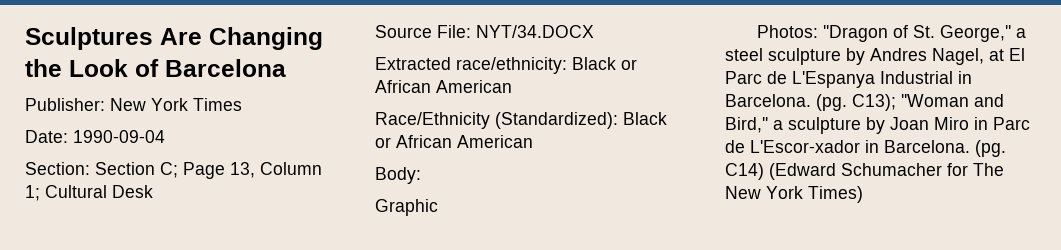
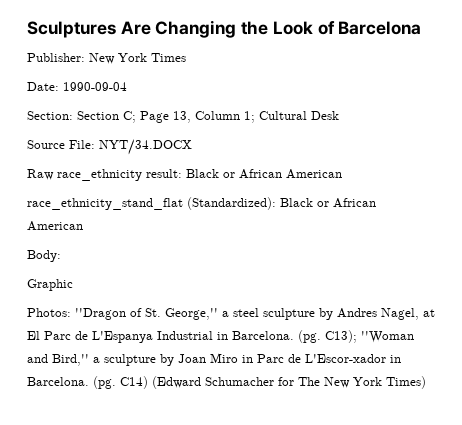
[375,57,637,74] [375,80,512,93] [375,112,490,129] Extracted race/ethnicity: Black or African American // Race/Ethnicity -> [27,169,342,181] [27,198,183,210] Raw race_ethnicity result: Black or African American // race_ethnicity_stand_flat

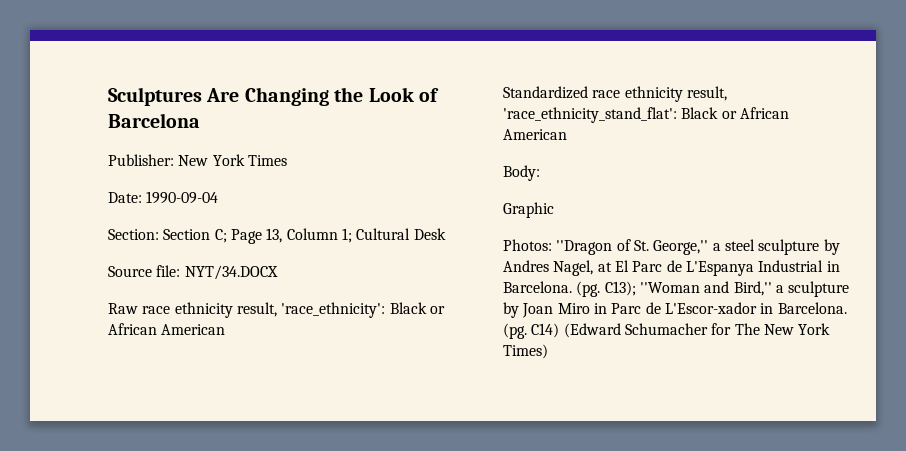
[69,140,95,149] File: -> [156,265,181,277] file:
[57,169,342,181] [27,197,276,210] race_ethnicity result: Black or African American // race_ethnicity_stand_flat (Standardized): -> [142,302,445,318] [108,323,226,335] [503,86,727,102] [503,107,677,123] race ethnicity result, 'race_ethnicity': Black or African American // Standardized race ethnicity result, 'race_ethnicity_stand_flat':

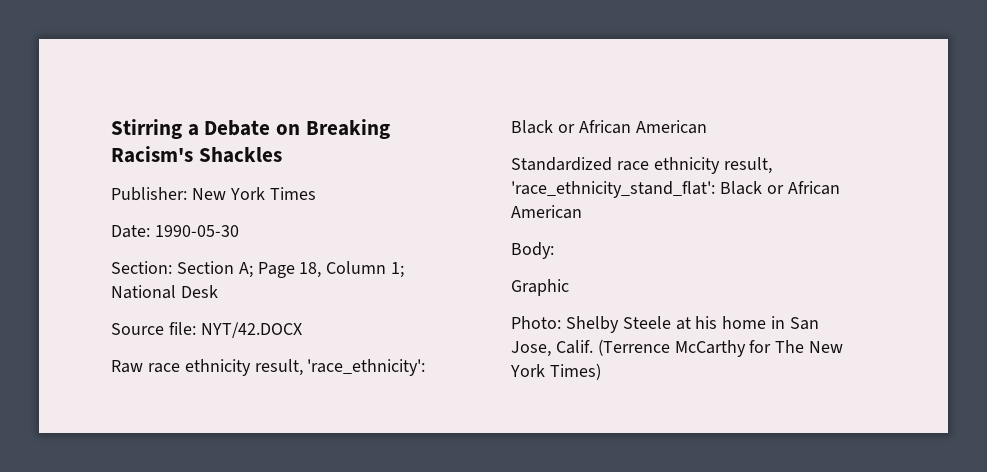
[108,87,439,106] [108,113,200,128] Sculptures Are Changing the Look of Barcelona -> [111,119,390,139] [111,146,282,163] Stirring a Debate on Breaking Racism's Shackles
[146,191,219,204] 1990-09-04 -> [154,225,239,237] 1990-05-30
[214,228,283,244] C; Page 13, -> [238,262,322,278] A; Page 18,
[356,228,411,240] Cultural -> [111,285,176,299] National
[184,265,278,280] NYT/34.DOCX -> [200,322,302,338] NYT/42.DOCX
[503,239,840,255] [503,260,840,276] [503,281,850,297] [503,302,847,318] [503,323,708,339] Photos: ''Dragon of St. George,'' a steel sculpture by Andres Nagel, at El Parc de L'Espanya Industrial in Barcelona. (pg. C13); ''Woman and Bird,'' a sculpture by Joan Miro in Parc de L'Escor-xador in Barcelona. (pg. C14) (Edward Schumacher -> [511,316,820,333] [511,339,746,357] Photo: Shelby Steele at his home in San Jose, Calif. (Terrence McCarthy

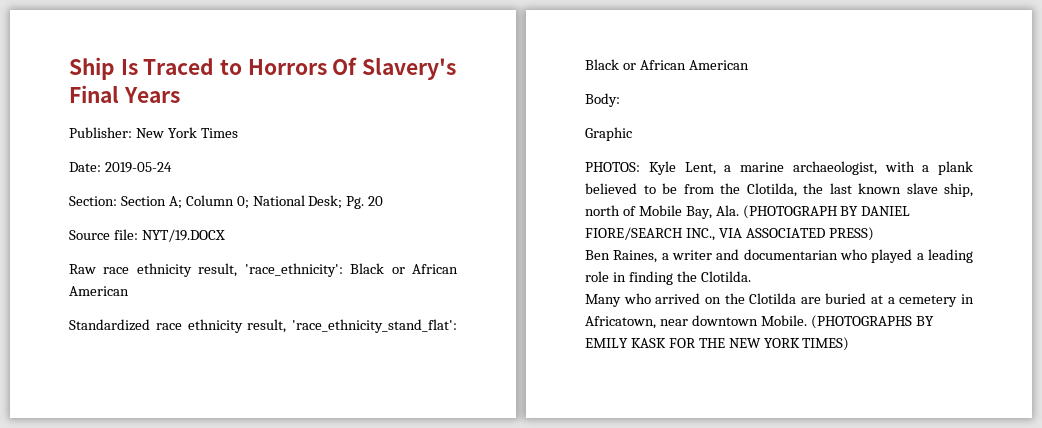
[111,119,390,139] [111,146,282,163] Stirring a Debate on Breaking Racism's Shackles -> [69,57,457,80] [69,85,180,103] Ship Is Traced to Horrors Of Slavery's Final Years
[154,225,239,237] 1990-05-30 -> [104,162,172,173] 2019-05-24
[257,261,405,278] [111,285,218,299] Page 18, Column 1; National Desk -> [185,195,384,209] Column 0; National Desk; Pg. 20
[200,322,302,338] NYT/42.DOCX -> [141,229,225,242] NYT/19.DOCX
[511,316,820,333] [511,339,844,357] [510,363,601,380] Photo: Shelby Steele at his home in San Jose, Calif. (Terrence McCarthy for The New York Times) -> [585,161,973,175] [585,183,973,197] [585,205,911,219] [585,227,874,241] [585,249,973,263] [585,271,751,285] [585,293,974,307] [585,315,934,329] [585,337,850,351] PHOTOS: Kyle Lent, a marine archaeologist, with a plank believed to be from the Clotilda, the last known slave ship, north of Mobile Bay, Ala. (PHOTOGRAPH BY DANIEL FIORE/SEARCH INC., VIA ASSOCIATED PRESS) // Ben Raines, a writer and documentarian who played a leading role in finding the Clotilda. // Many who arrived on the Clotilda are buried at a cemetery in Africatown, near downtown Mobile. (PHOTOGRAPHS BY EMILY KASK FOR THE NEW YORK TIMES)

